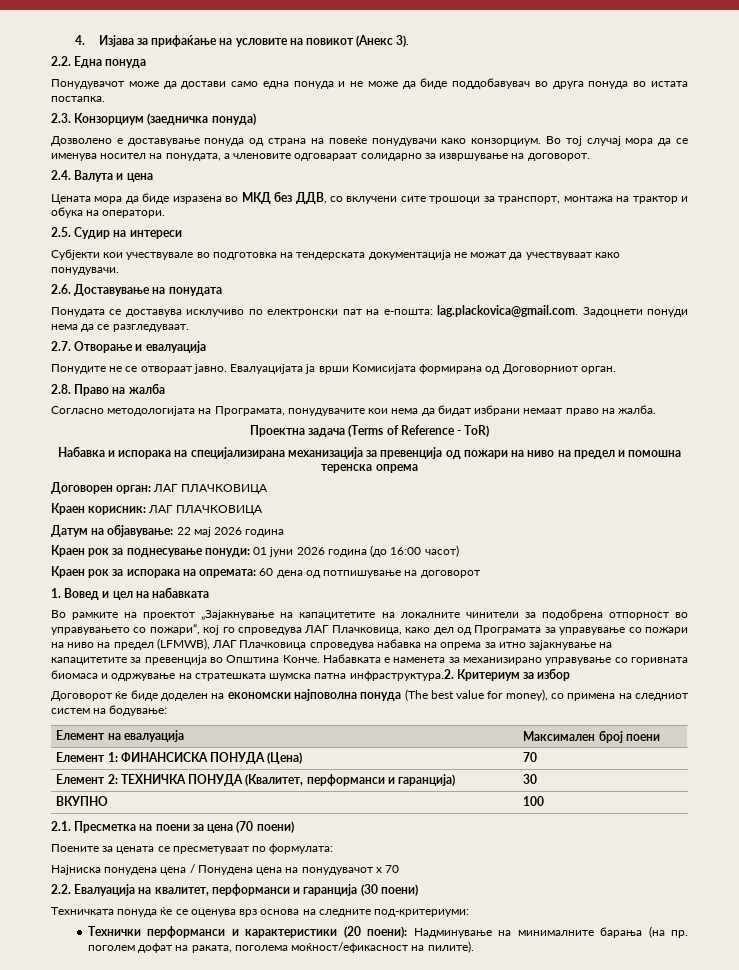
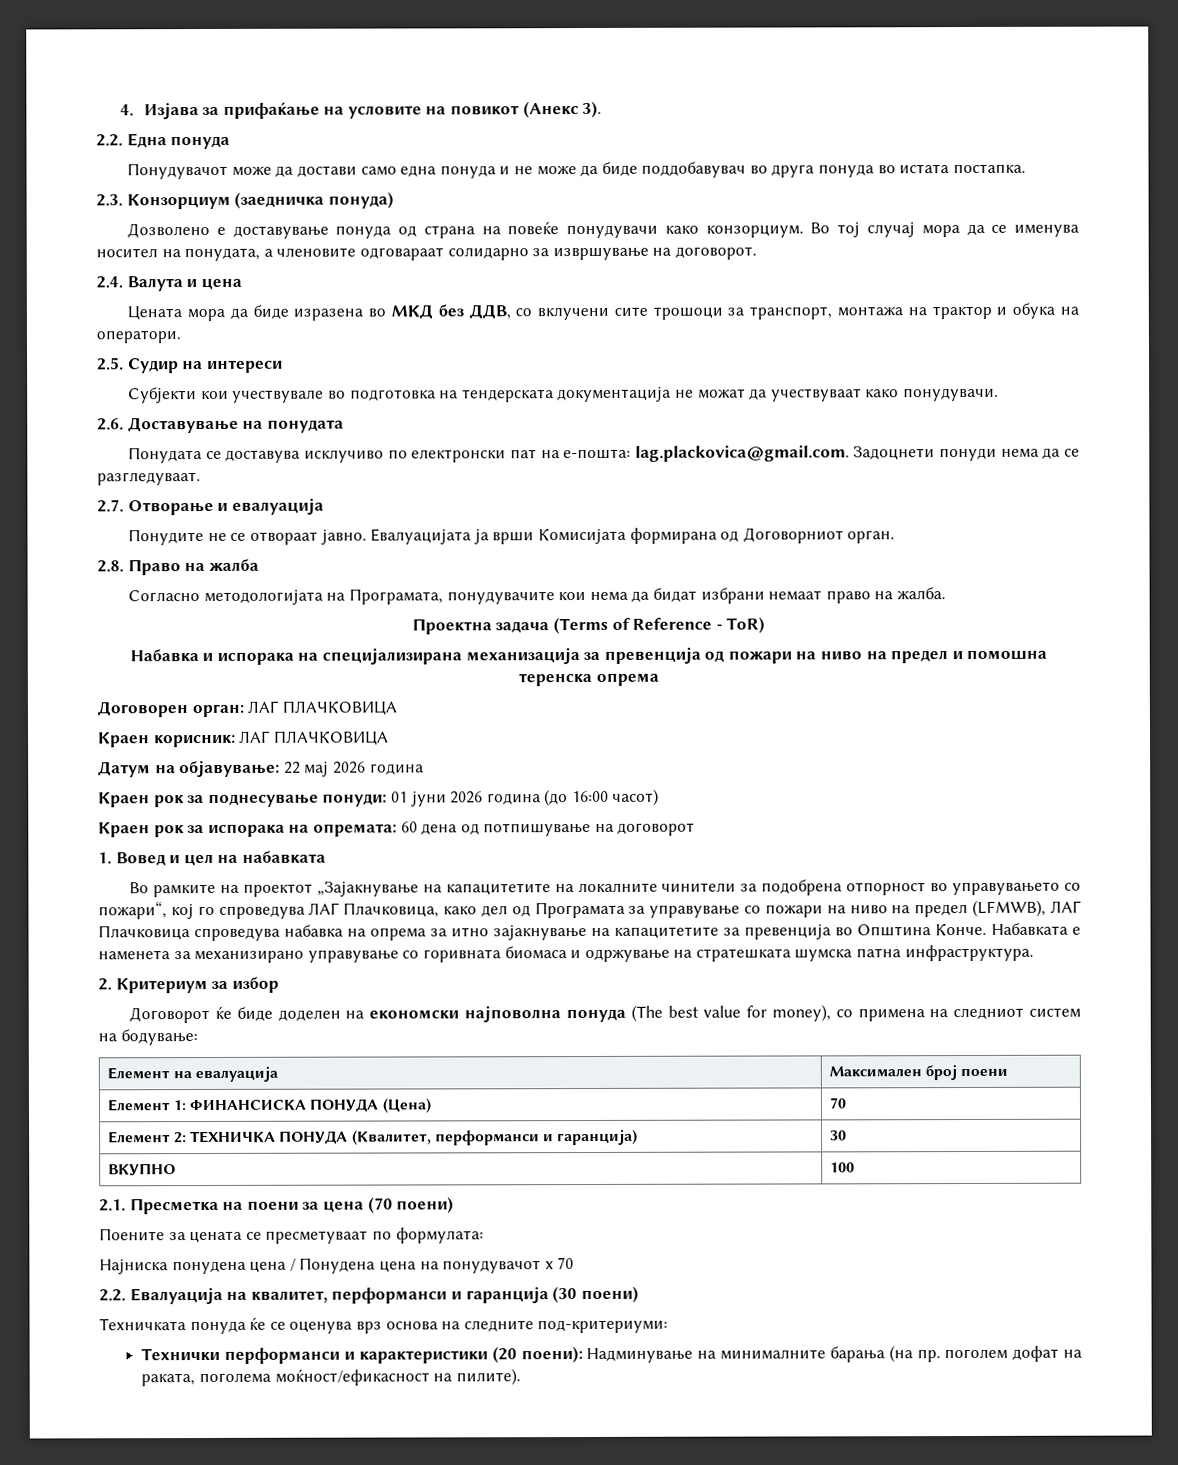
[349,669,454,681] инфраструктура.2. -> [904,944,1034,962] [98,978,112,991] инфраструктура. // 2.

